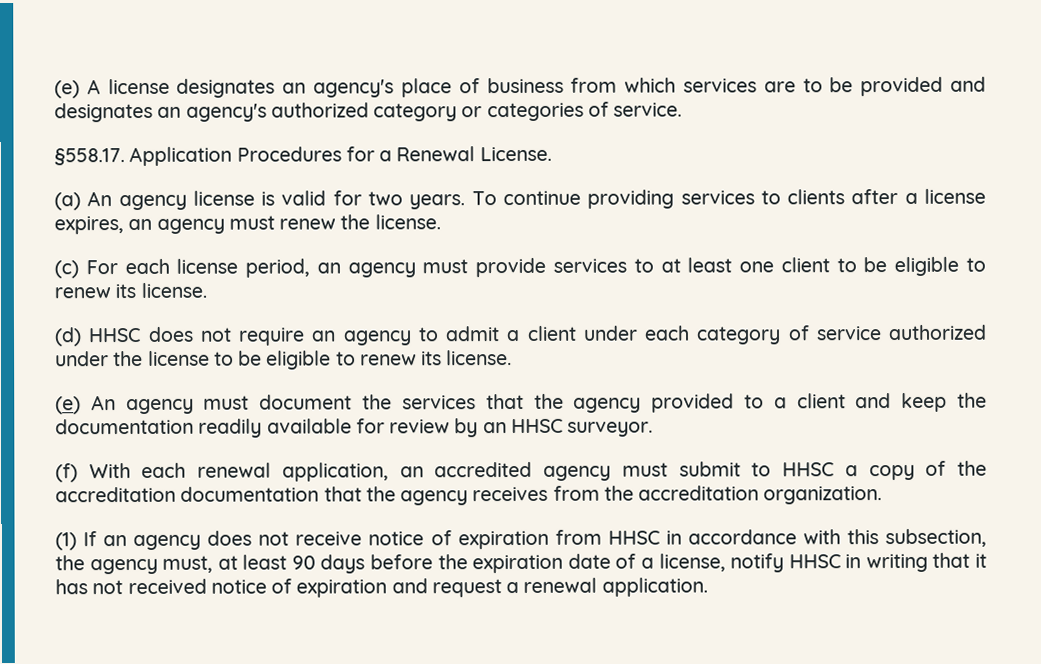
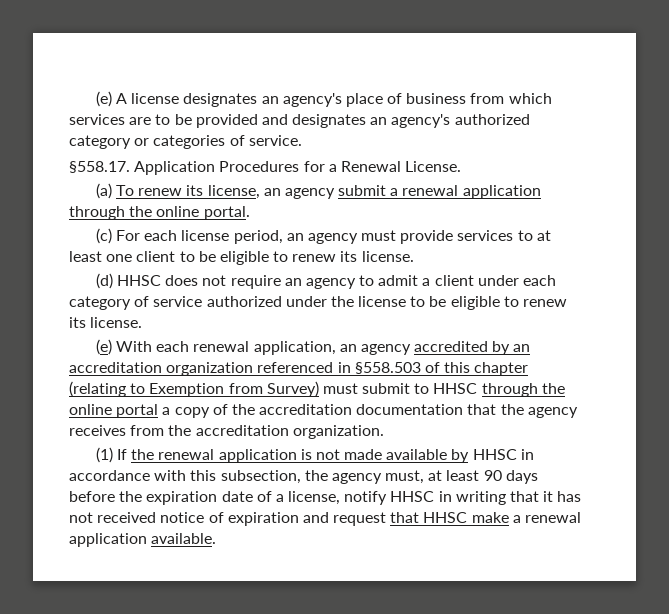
[87,188,986,211] [54,214,441,235] An agency license is valid for two years. To continue providing services to clients after a license expires, an agency must renew the license. -> [115,185,541,199] [69,206,250,220] To renew its license, an agency submit a renewal application through the online portal.
[90,392,987,415] [55,418,654,438] [55,463,78,483] An agency must document the services that the agency provided to a client and keep the documentation readily available for review by an HHSC surveyor. // (f) -> (112, 347) none
[434,461,835,481] accredited agency must submit to HHSC -> [360,341,531,355] [69,362,529,376] [69,381,565,397] [69,404,159,418] agency accredited by an accreditation organization referenced in §558.503 of this chapter (relating to Exemption from Survey) must submit to HHSC through the online portal
[103,529,602,551] an agency does not receive notice of expiration from -> [131,449,470,463] the renewal application is not made available by
[506,577,708,597] a renewal application. -> [390,512,582,523] [69,533,217,547] that HHSC make a renewal application available.

